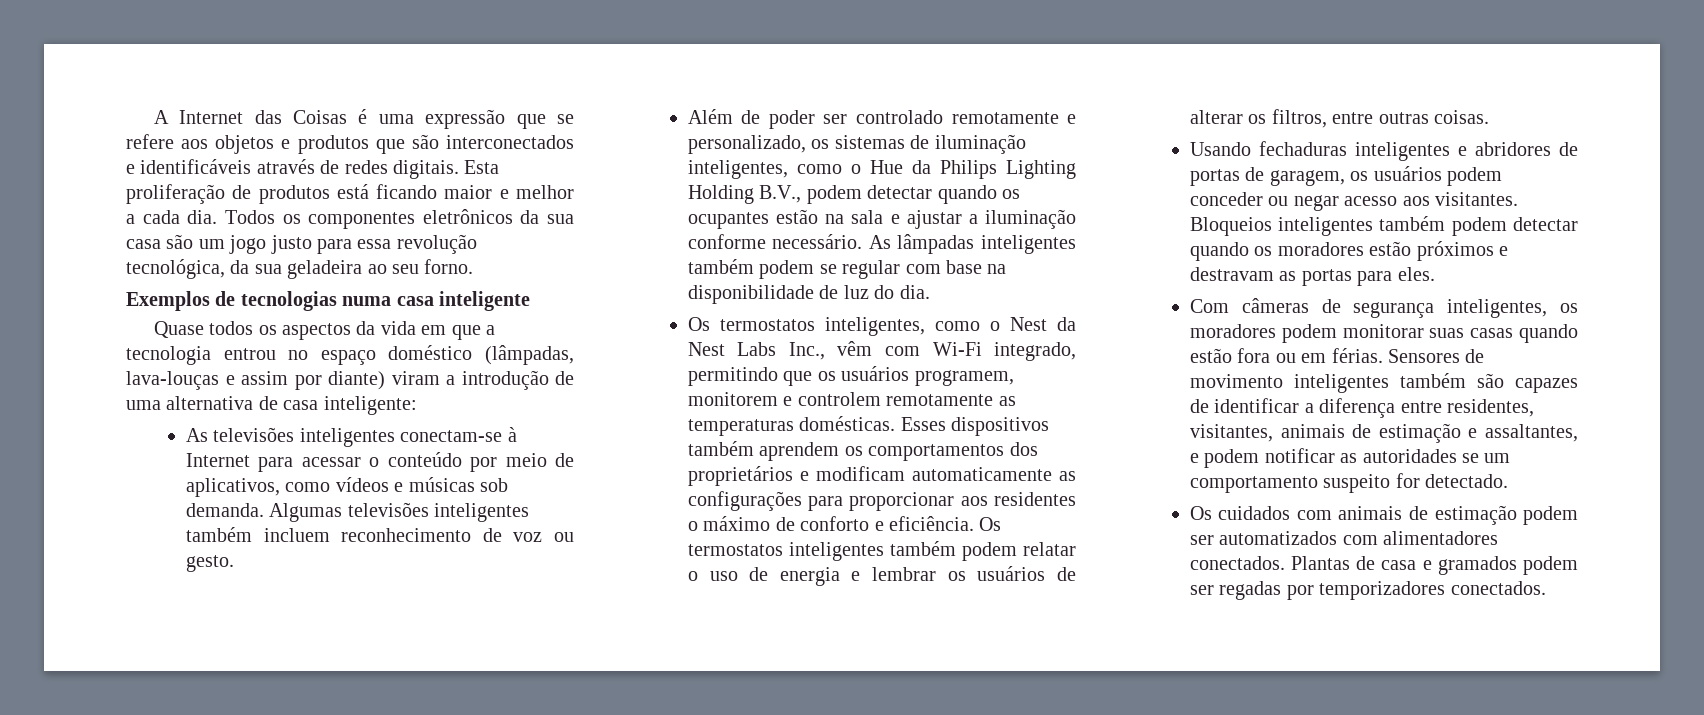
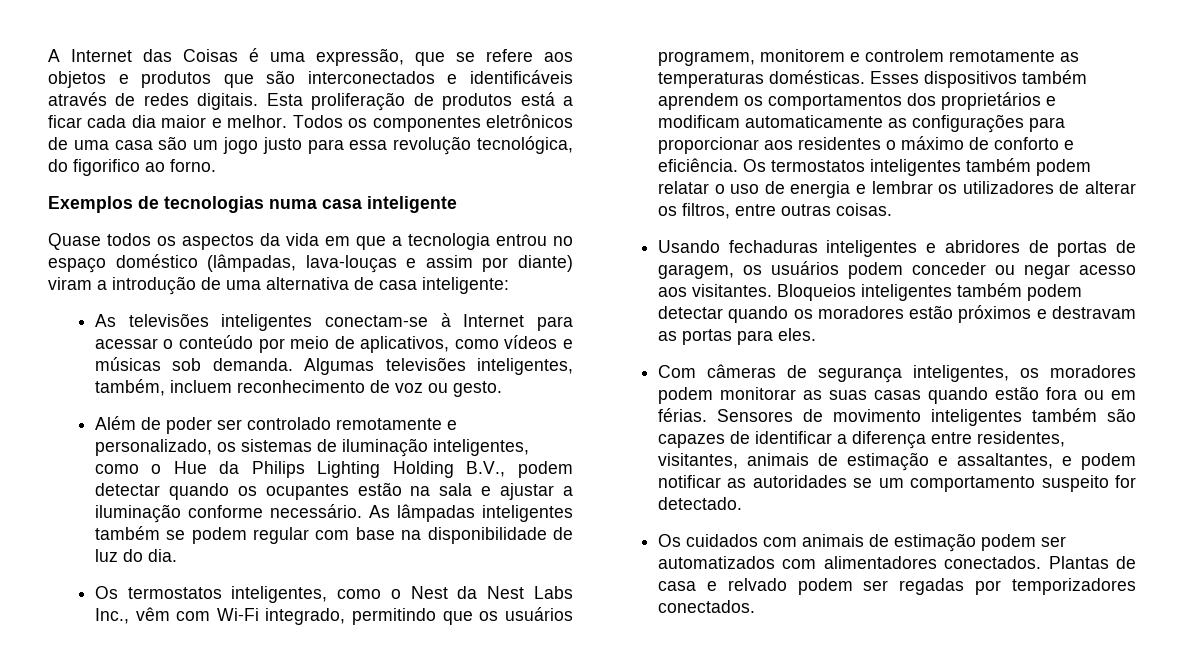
[425,109,506,129] expressão -> [316,48,404,66] expressão,
[376,184,574,199] [126,210,218,224] ficando maior e melhor a cada dia. -> [563,96,573,106] [48,115,288,128] a ficar cada dia maior e melhor.
[520,210,574,224] da sua -> [48,137,109,150] de uma
[230,260,419,279] da sua geladeira ao seu -> [48,159,165,176] do figorifico ao
[434,503,530,522] [185,527,252,542] inteligentes também -> [477,358,573,375] [94,379,165,396] inteligentes, também,
[759,260,837,279] podem se -> [166,527,247,544] se podem
[977,566,1046,581] usuários -> [962,181,1054,194] utilizadores
(1424, 331) none -> [802,390,822,400] as
[1437,556,1517,575] gramados -> [727,578,787,591] relvado

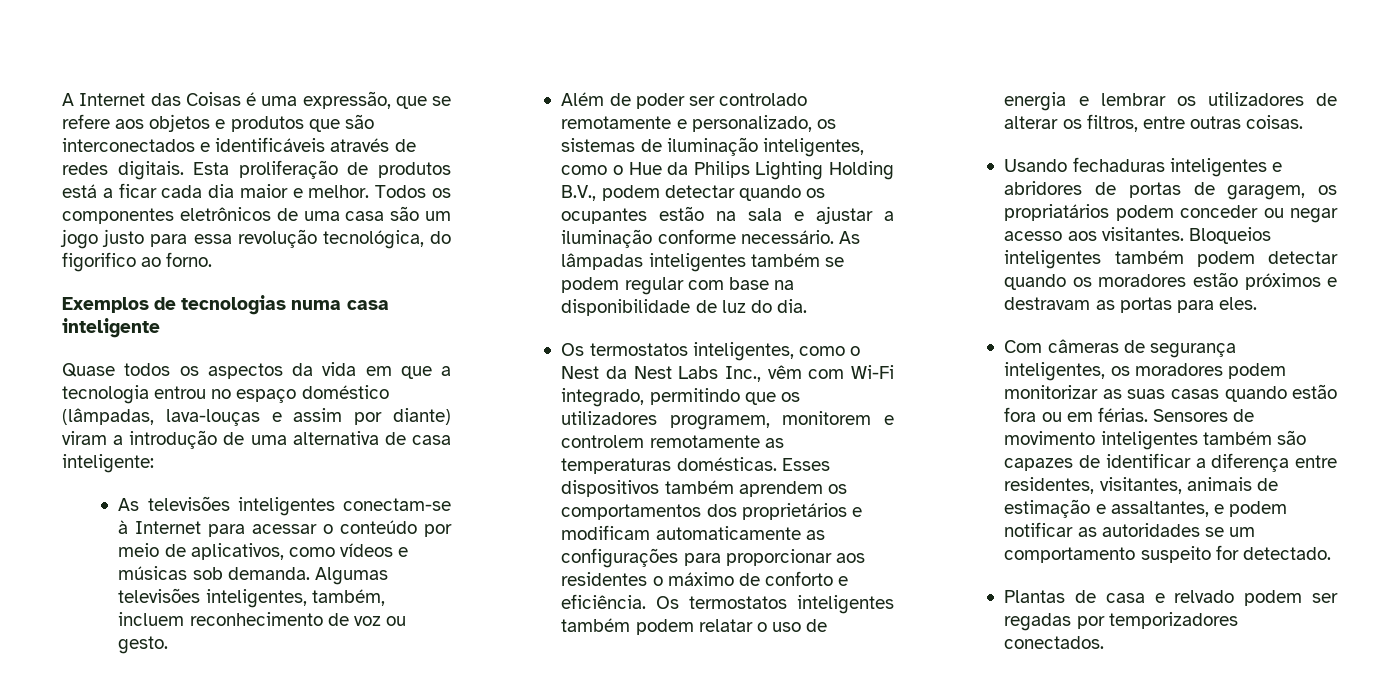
[505,607,574,621] usuários -> [561,411,658,425] utilizadores
[770,261,839,275] usuários -> [1004,204,1110,221] propriatários
[719,387,796,400] monitorar -> [1004,385,1099,399] monitorizar
[657,533,1066,552] [657,556,1042,569] Os cuidados com animais de estimação podem ser automatizados com alimentadores conectados. -> (1331, 553) none

